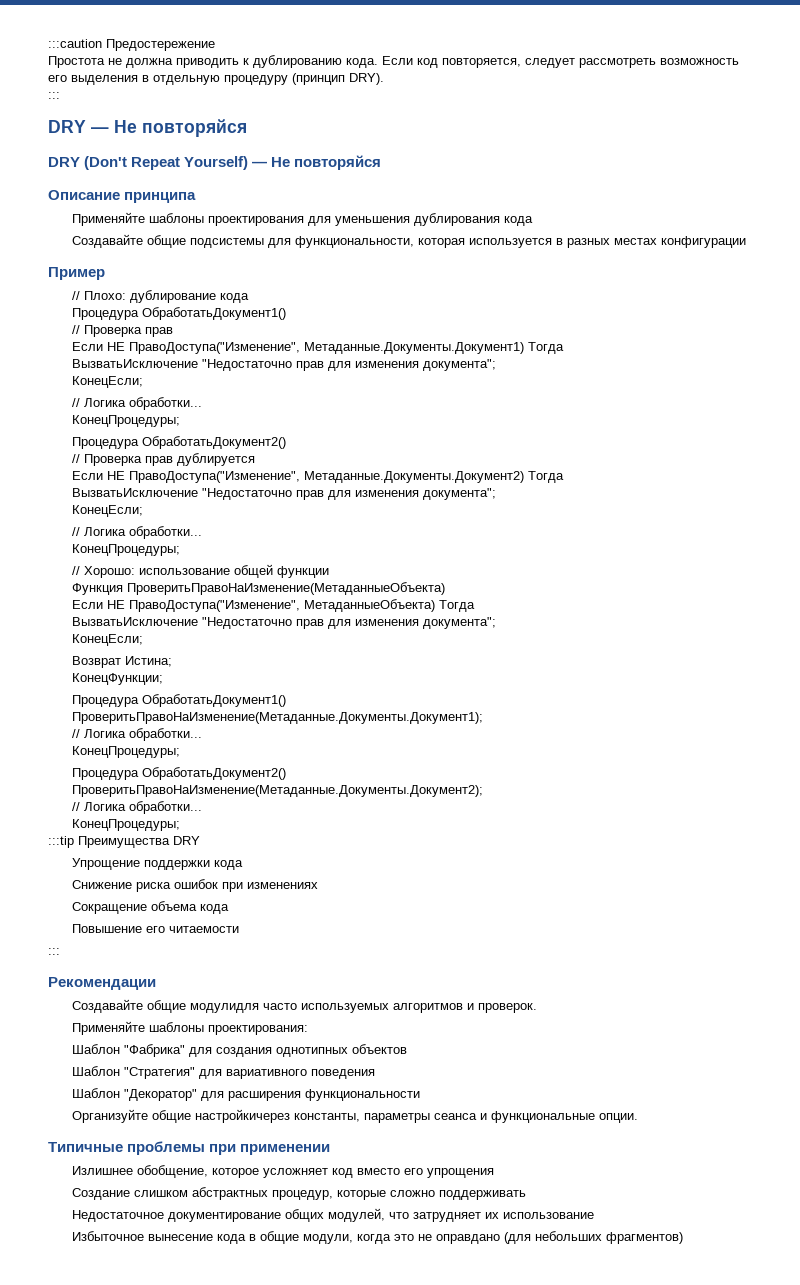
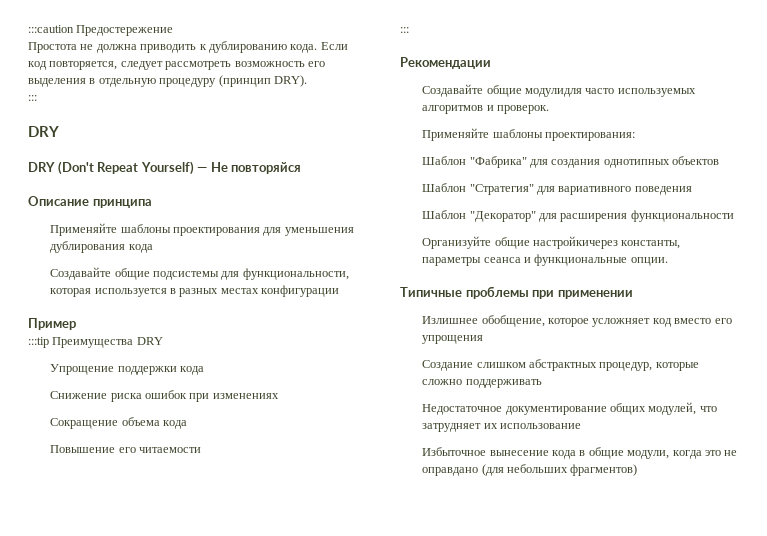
[91,119,247,137] — Не повторяйся -> (59, 131) none
[72,290,250,303] [72,307,287,320] [72,325,174,337] [72,342,565,354] [72,359,497,371] [72,376,144,388] [72,397,203,410] [72,415,181,427] [72,436,287,449] [72,453,256,466] [72,471,565,483] [72,488,497,500] [72,505,144,517] [72,526,203,539] [72,544,181,556] [72,564,330,578] [72,582,446,595] [72,599,476,612] [72,617,497,629] [72,634,144,646] [72,656,173,668] [72,673,164,685] [72,694,287,707] [72,712,484,724] [72,728,203,741] [72,746,181,758] [72,767,287,780] [72,785,484,797] [72,801,203,814] [72,819,181,831] // // Плохо: дублирование кода // Процедура ОбработатьДокумент1() // // Проверка прав // Если НЕ ПравоДоступа("Изменение", Метаданные.Документы.Документ1) Тогда // ВызватьИсключение "Недостаточно прав для изменения документа"; // КонецЕсли; // // Логика обработки... // КонецПроцедуры; // Процедура ОбработатьДокумент2() // // Проверка прав дублируется // Если НЕ ПравоДоступа("Изменение", Метаданные.Документы.Документ2) Тогда // ВызватьИсключение "Недостаточно прав для изменения документа"; // КонецЕсли; // // Логика обработки... // КонецПроцедуры; // // Хорошо: использование общей функции // Функция ПроверитьПравоНаИзменение(МетаданныеОбъекта) // Если НЕ ПравоДоступа("Изменение", МетаданныеОбъекта) Тогда // ВызватьИсключение "Недостаточно прав для изменения документа"; // КонецЕсли; // Возврат Истина; // КонецФункции; // Процедура ОбработатьДокумент1() // ПроверитьПравоНаИзменение(Метаданные.Документы.Документ1); // // Логика обработки... // КонецПроцедуры; // Процедура ОбработатьДокумент2() // ПроверитьПравоНаИзменение(Метаданные.Документы.Документ2); // // Логика обработки... // КонецПроцедуры; -> (76, 324) none

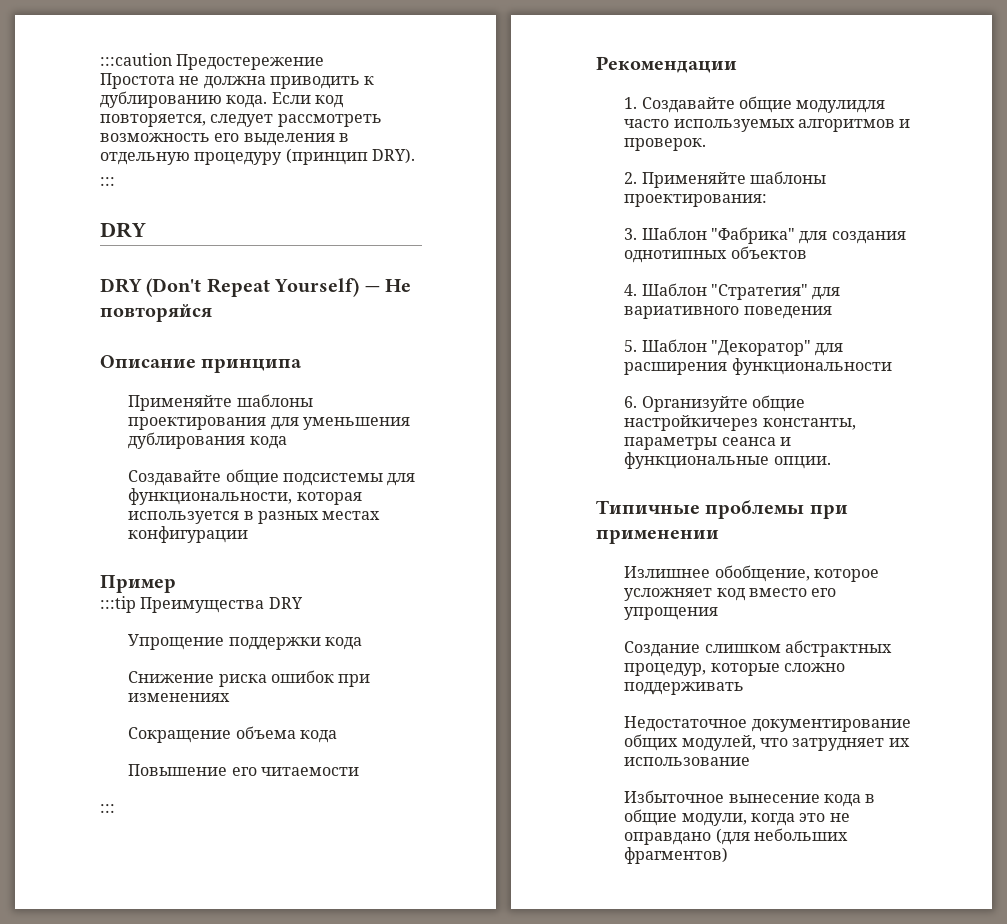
(491, 63) none -> [624,97,638,109] 1.
(550, 109) none -> [624,172,638,184] 2.
(636, 136) none -> [624,228,638,240] 3.
(720, 160) none -> [624,284,638,296] 4.
(692, 190) none -> [624,340,638,352] 5.
(734, 216) none -> [624,396,638,408] 6.

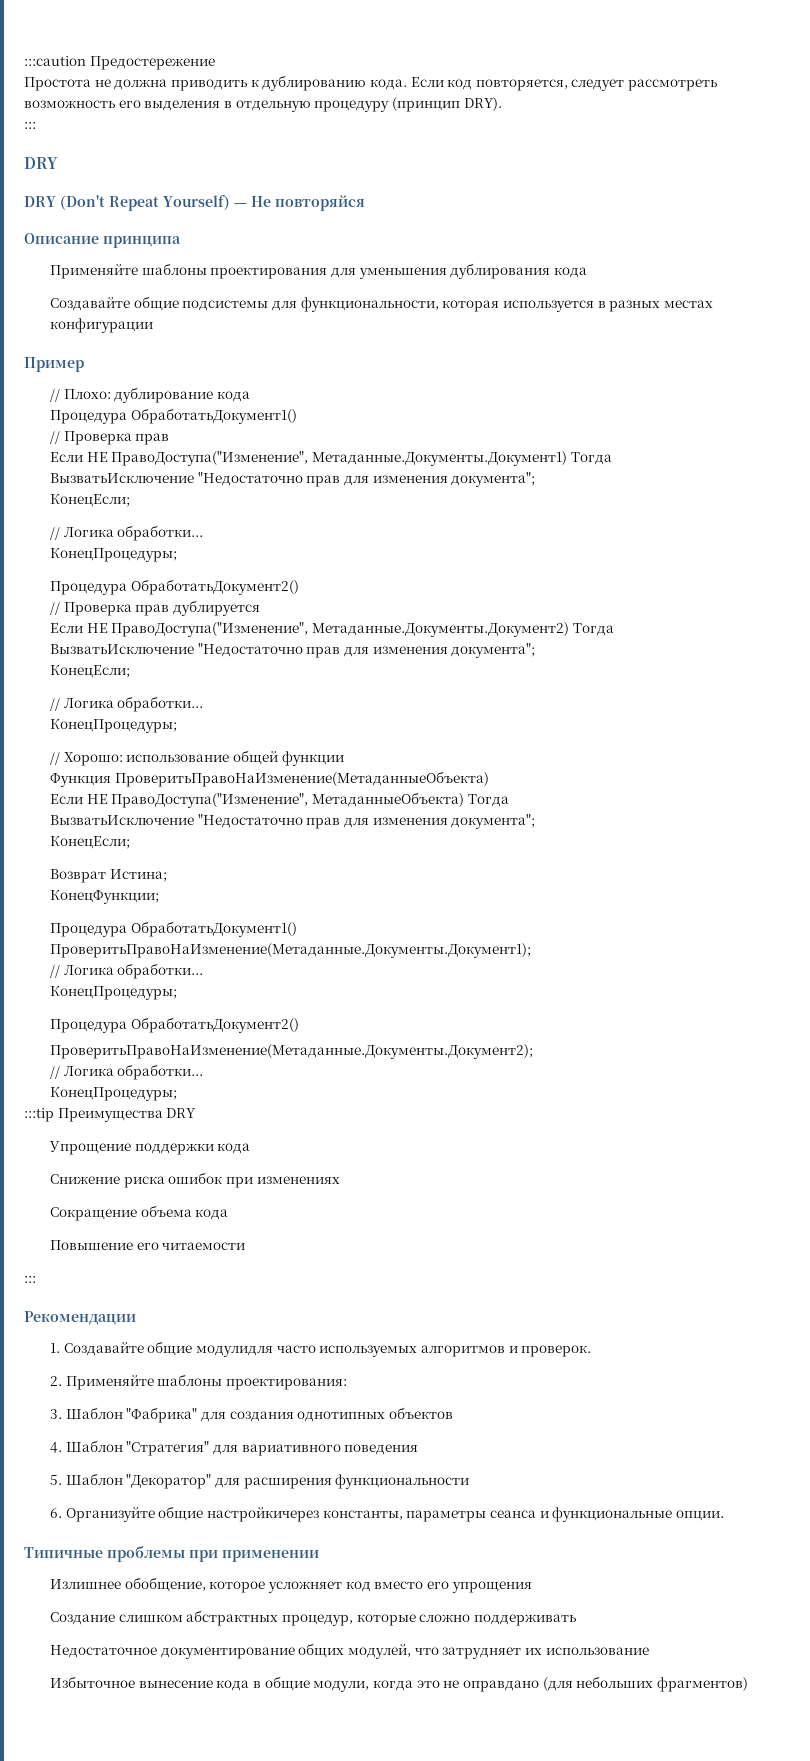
(176, 584) none -> [50,387,251,403] [50,408,297,424] [50,431,170,445] [50,451,612,466] [50,472,536,487] [50,494,131,507] [50,525,204,541] [50,548,178,562] [50,579,299,595] [50,600,261,616] [50,622,614,637] [50,643,536,658] [50,665,131,678] [50,696,204,712] [50,719,178,733] [50,750,344,766] [50,771,489,787] [50,792,509,808] [50,814,536,829] [50,836,131,849] [50,869,167,883] [50,890,160,904] [50,921,297,937] [50,943,532,958] [50,963,204,979] [50,986,178,1000] [50,1017,299,1033] [50,1044,534,1059] [50,1064,204,1080] [50,1087,178,1101] // // Плохо: дублирование кода // Процедура ОбработатьДокумент1() // // Проверка прав // Если НЕ ПравоДоступа("Изменение", Метаданные.Документы.Документ1) Тогда // ВызватьИсключение "Недостаточно прав для изменения документа"; // КонецЕсли; // // Логика обработки... // КонецПроцедуры; // Процедура ОбработатьДокумент2() // // Проверка прав дублируется // Если НЕ ПравоДоступа("Изменение", Метаданные.Документы.Документ2) Тогда // ВызватьИсключение "Недостаточно прав для изменения документа"; // КонецЕсли; // // Логика обработки... // КонецПроцедуры; // // Хорошо: использование общей функции // Функция ПроверитьПравоНаИзменение(МетаданныеОбъекта) // Если НЕ ПравоДоступа("Изменение", МетаданныеОбъекта) Тогда // ВызватьИсключение "Недостаточно прав для изменения документа"; // КонецЕсли; // Возврат Истина; // КонецФункции; // Процедура ОбработатьДокумент1() // ПроверитьПравоНаИзменение(Метаданные.Документы.Документ1); // // Логика обработки... // КонецПроцедуры; // Процедура ОбработатьДокумент2() // ПроверитьПравоНаИзменение(Метаданные.Документы.Документ2); // // Логика обработки... // КонецПроцедуры;

